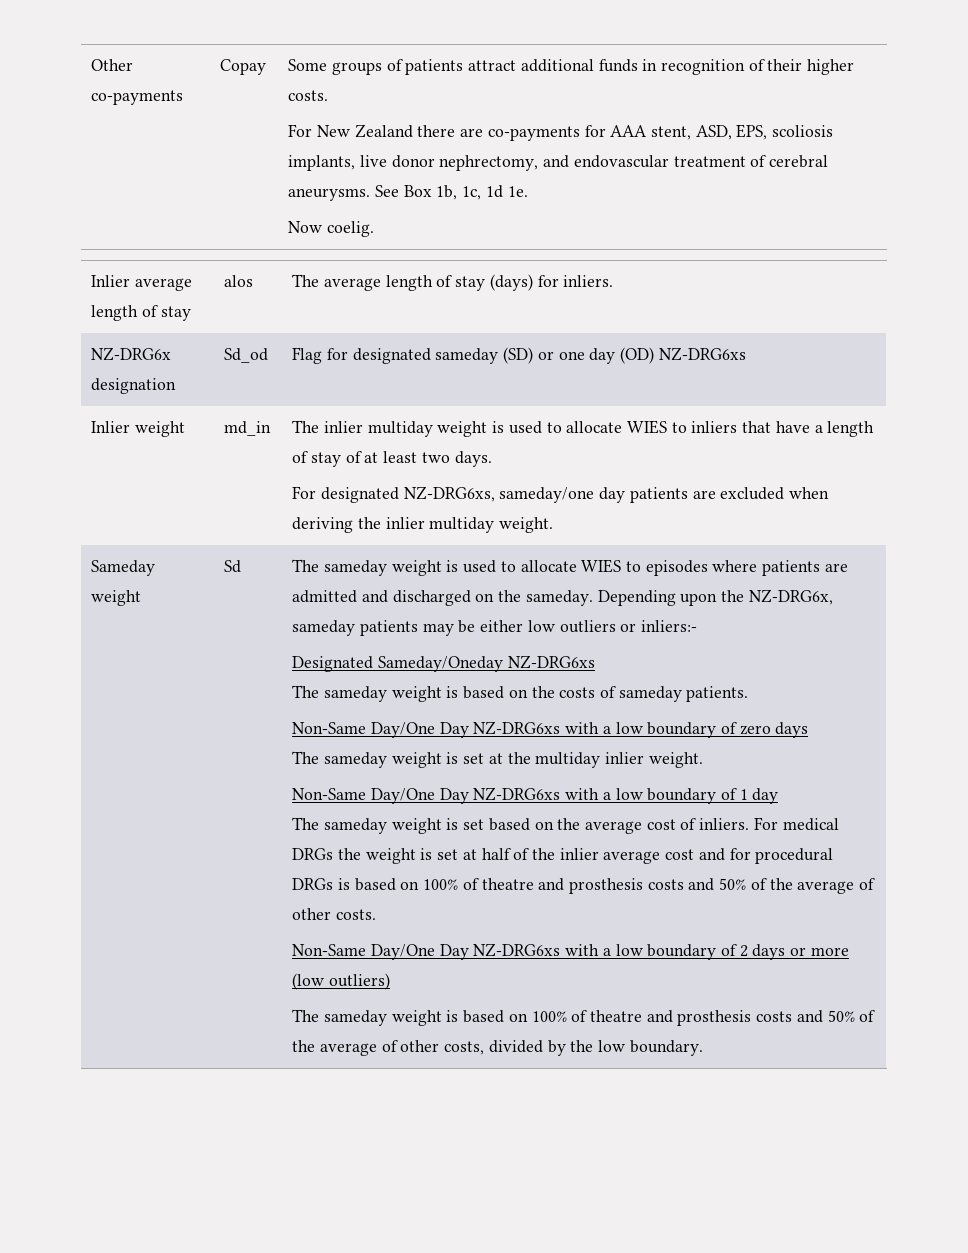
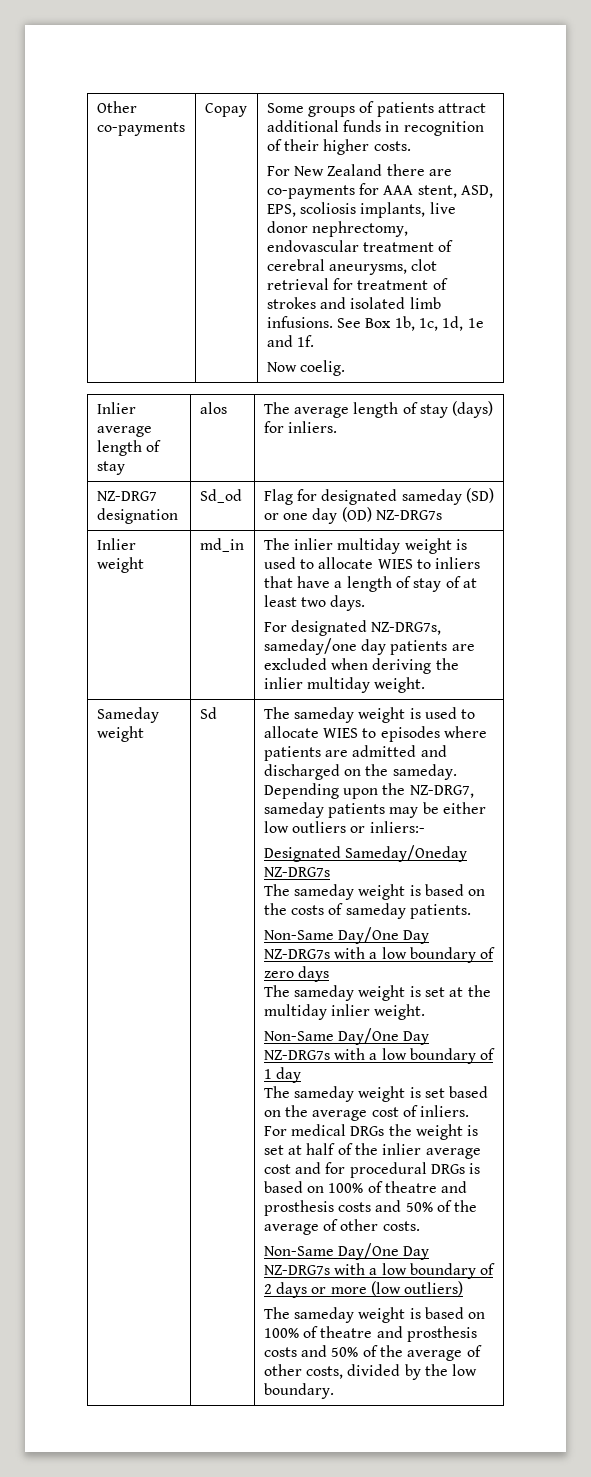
[543,155,570,168] and -> (408, 229) none
[288,185,528,201] aneurysms. See Box 1b, 1c, 1d 1e. -> [328,259,438,275] [266,278,448,290] [266,297,441,309] [266,316,484,331] [266,335,314,347] aneurysms, clot retrieval for treatment of strokes and isolated limb infusions. See Box 1b, 1c, 1d, 1e and 1f.
[91,347,172,361] NZ-DRG6x -> [96,491,157,501] NZ-DRG7
[658,347,746,361] NZ-DRG6xs -> [375,510,442,520] NZ-DRG7s
[403,486,495,502] NZ-DRG6xs, -> [371,622,442,635] NZ-DRG7s,
[748,589,833,605] NZ-DRG6x, -> [409,785,474,798] NZ-DRG7,
[507,655,595,669] NZ-DRG6xs -> [263,867,330,877] NZ-DRG7s
[473,721,561,735] NZ-DRG6xs -> [263,949,330,959] NZ-DRG7s
[473,787,561,801] NZ-DRG6xs -> [263,1050,330,1060] NZ-DRG7s
[473,943,561,957] NZ-DRG6xs -> [263,1265,330,1275] NZ-DRG7s

